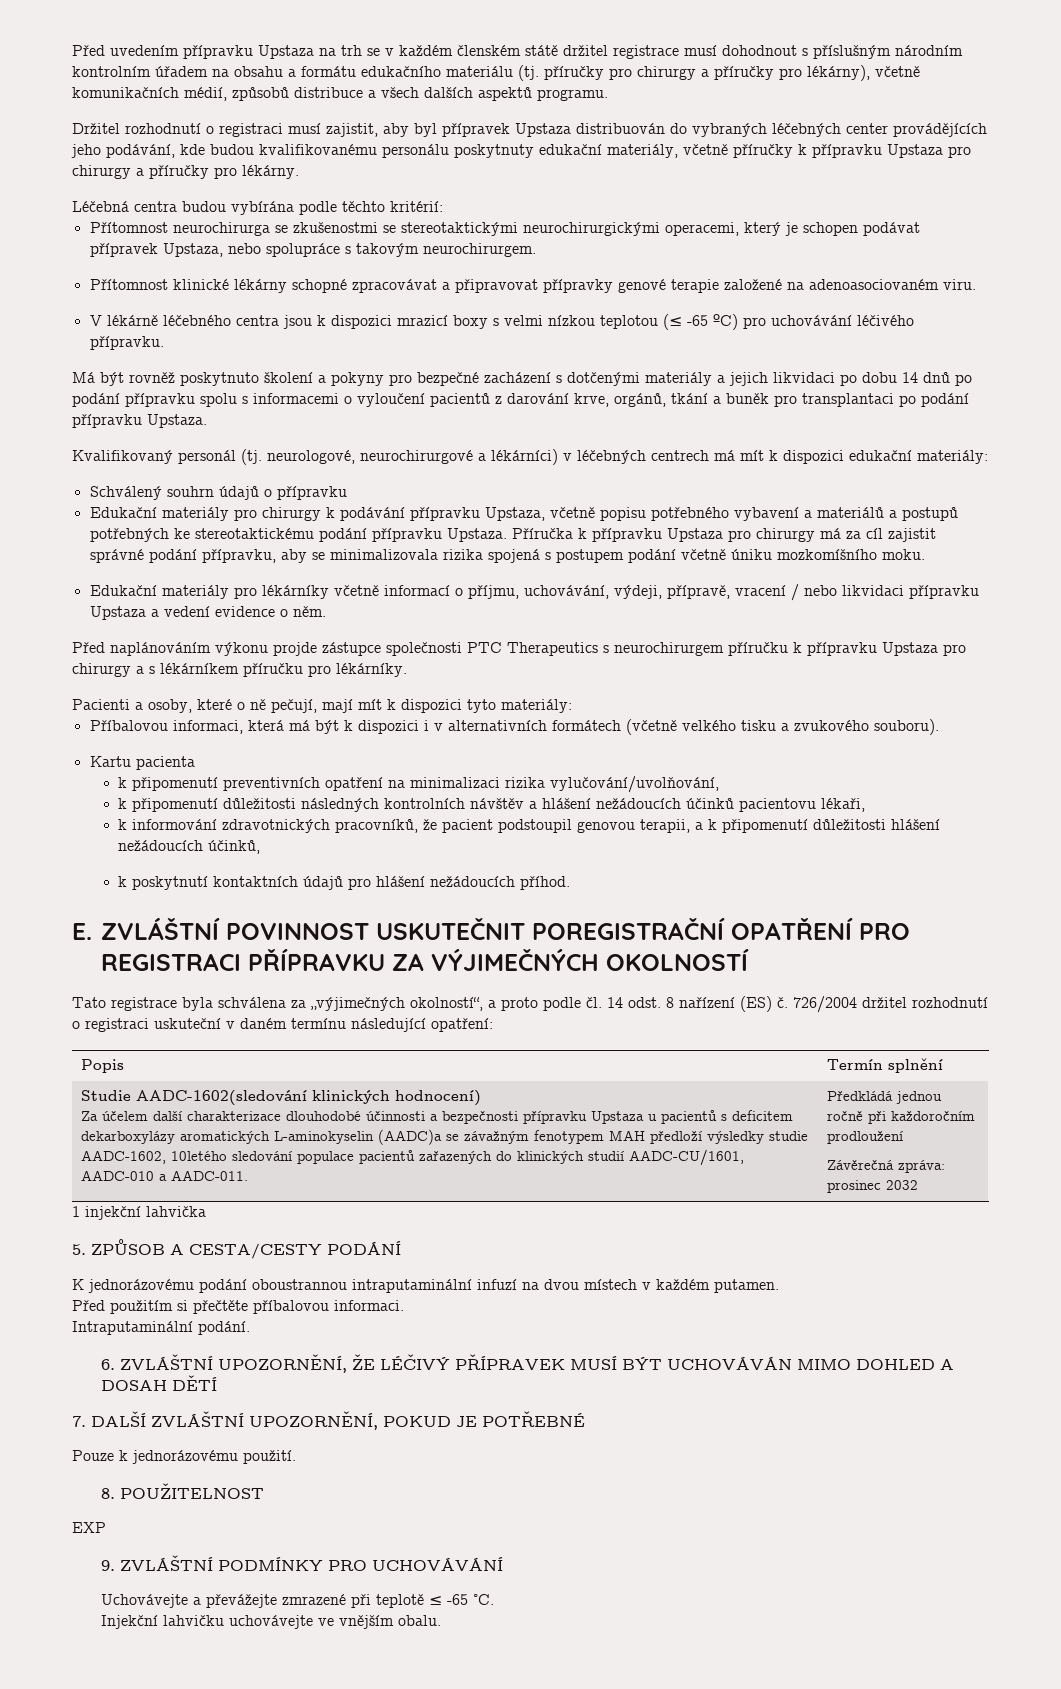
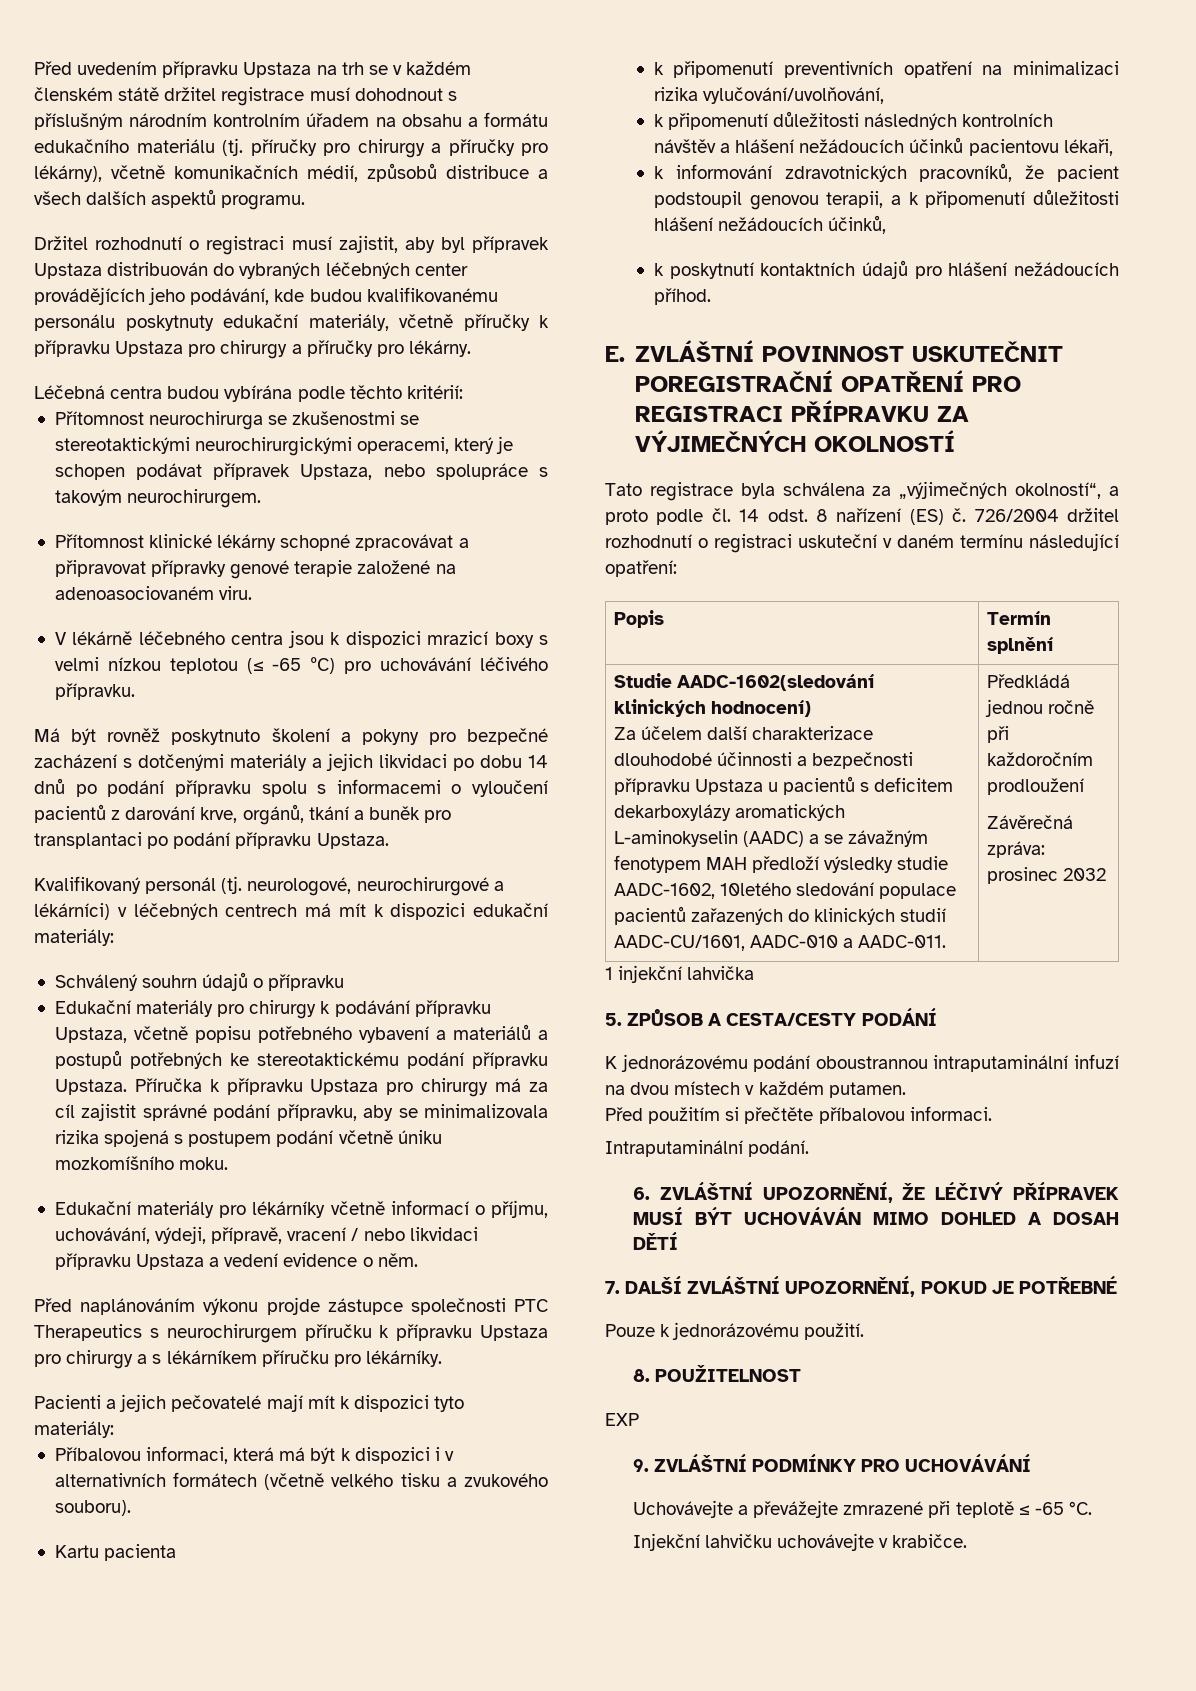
[148,699,317,713] osoby, které o ně pečují, -> [119,1394,262,1412] jejich pečovatelé
[377,1129,442,1145] (AADC)a -> [742,831,819,847] (AADC) a
[317,1615,441,1629] ve vnějším obalu. -> [879,1534,968,1548] v krabičce.

